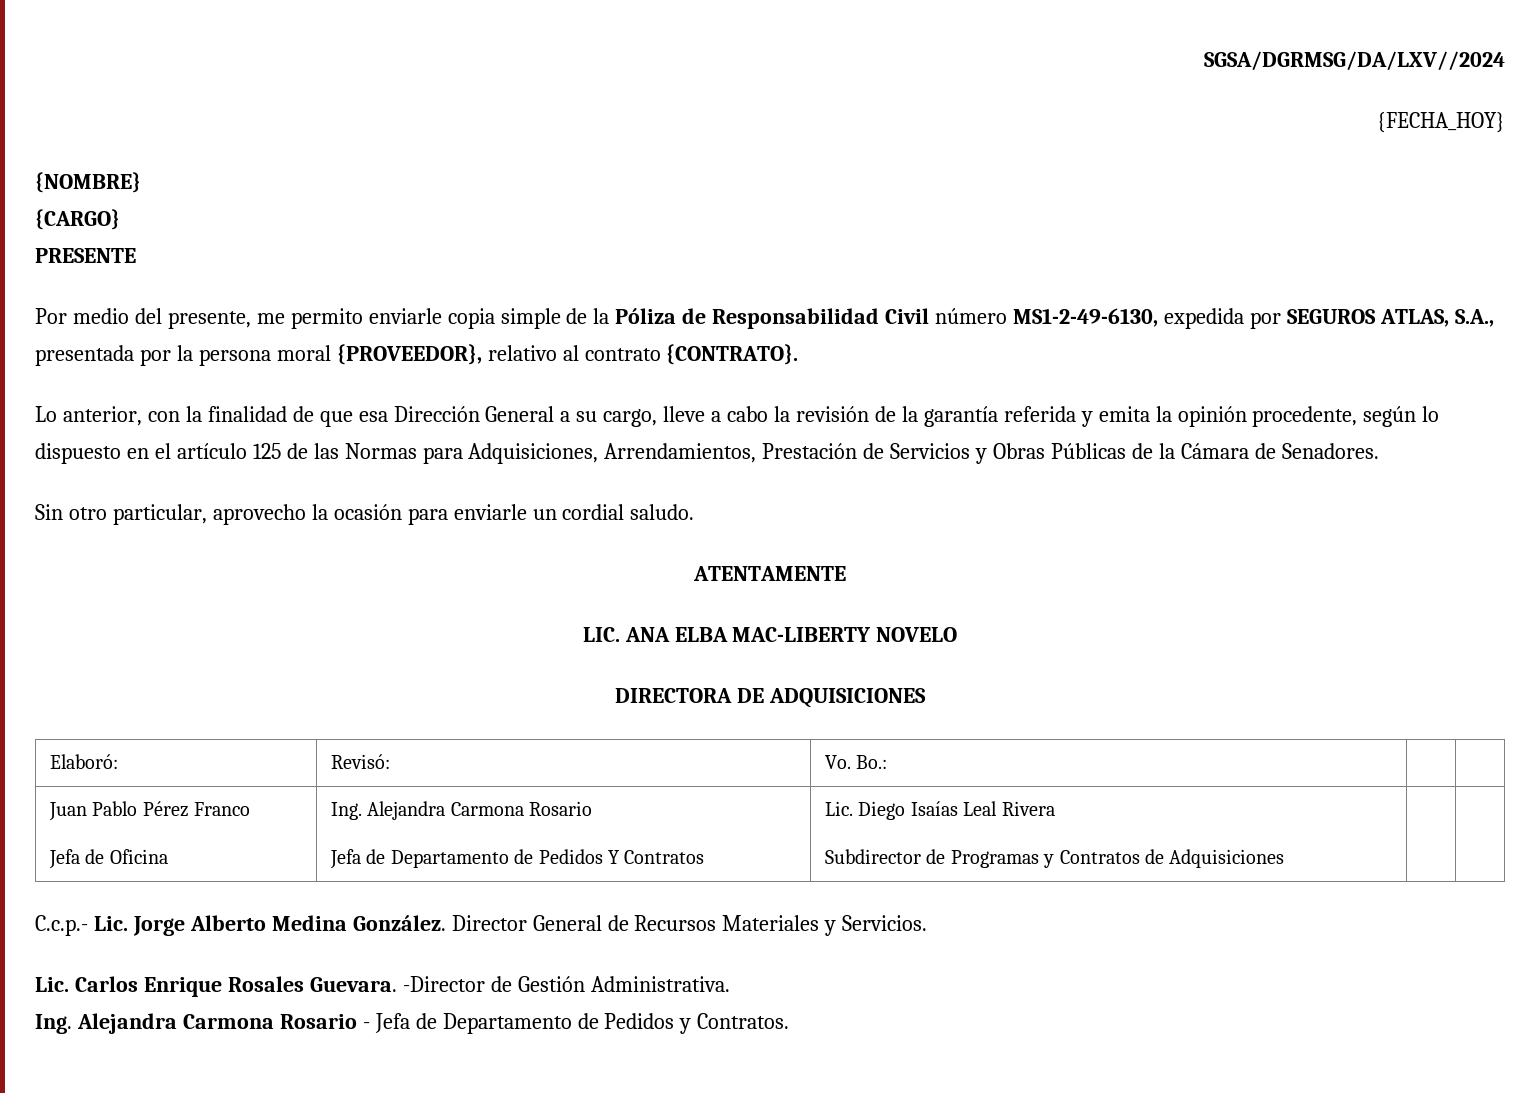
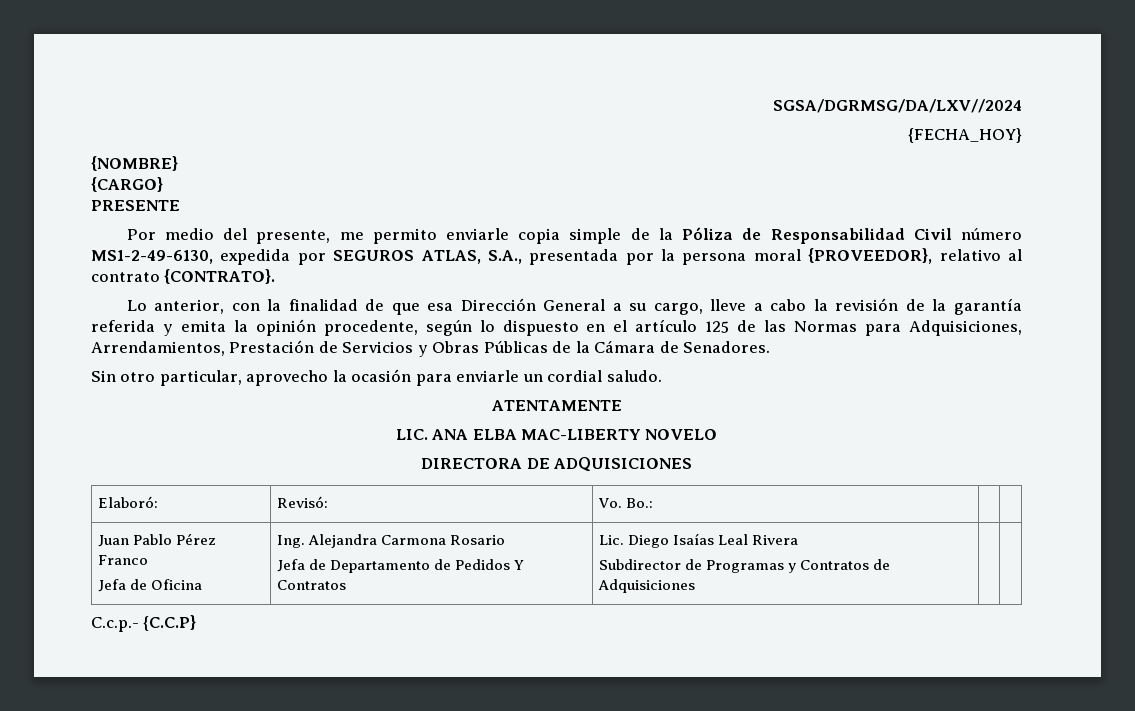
[93,915,928,936] [35,976,730,997] [35,1013,790,1034] Lic. Jorge Alberto Medina González. Director General de Recursos Materiales y Servicios. // Lic. Carlos Enrique Rosales Guevara. -Director de Gestión Administrativa. // Ing. Alejandra Carmona Rosario - Jefa de Departamento de Pedidos y Contratos. -> [143,615,197,631] {C.C.P}

